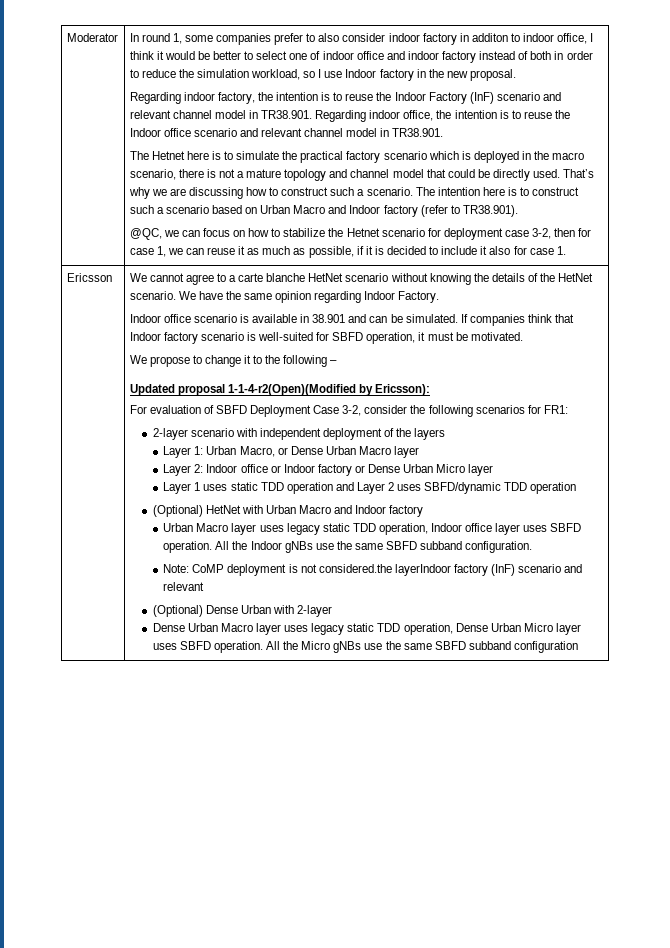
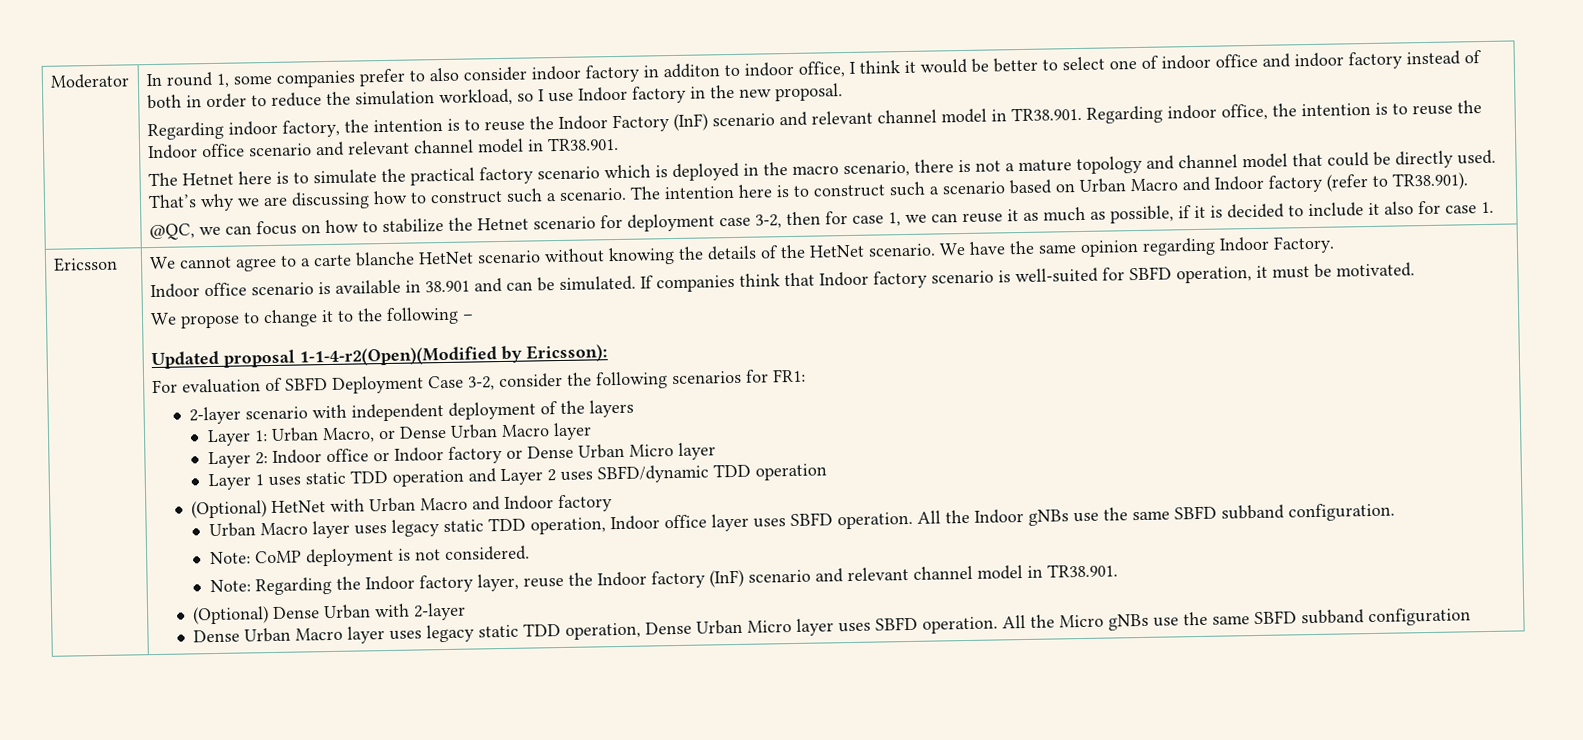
[318,564,451,576] considered.the layerIndoor -> [444,545,530,562] [209,571,647,596] considered. // Note: Regarding the Indoor factory layer, reuse the Indoor
(205, 586) none -> [912,563,1118,580] channel model in TR38.901.

